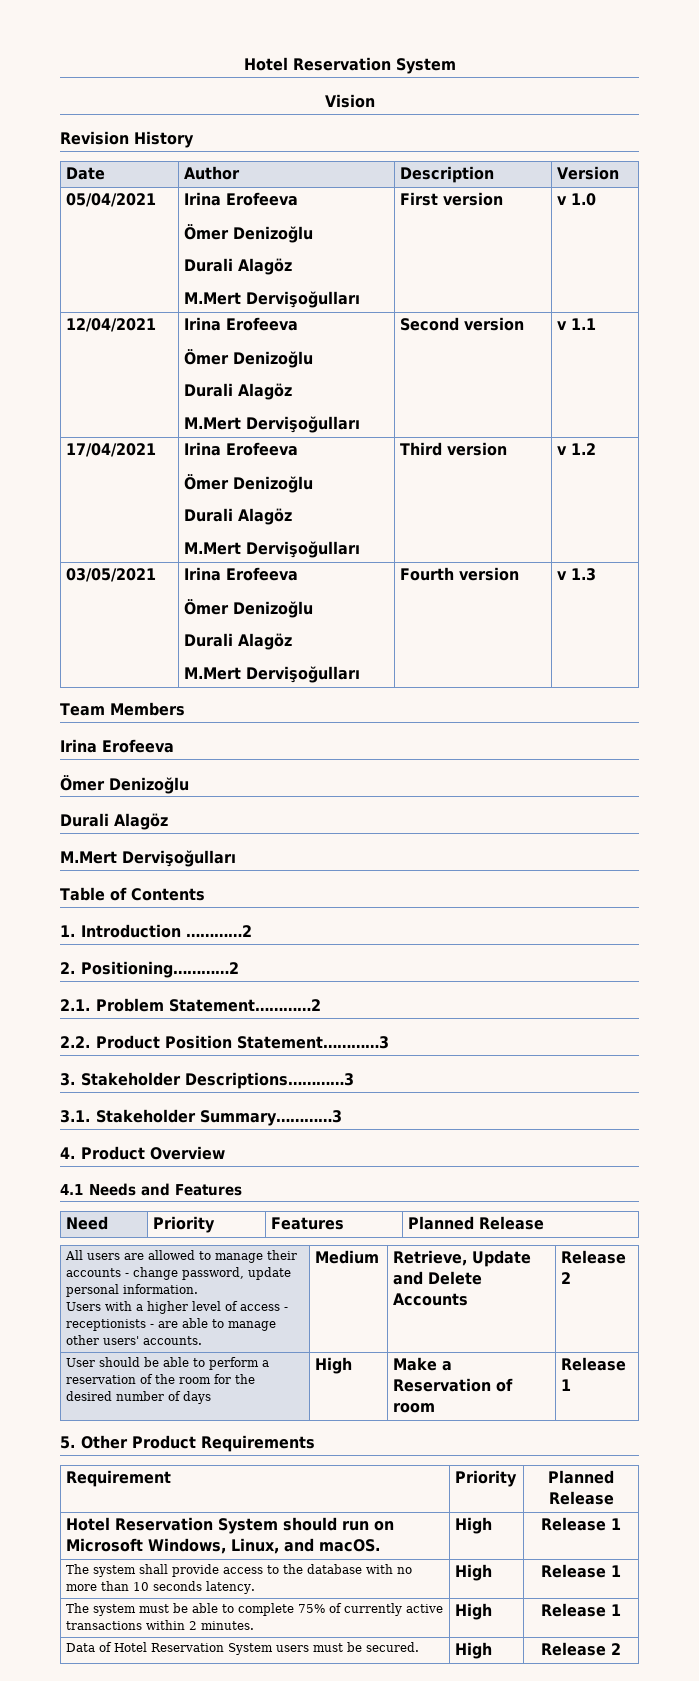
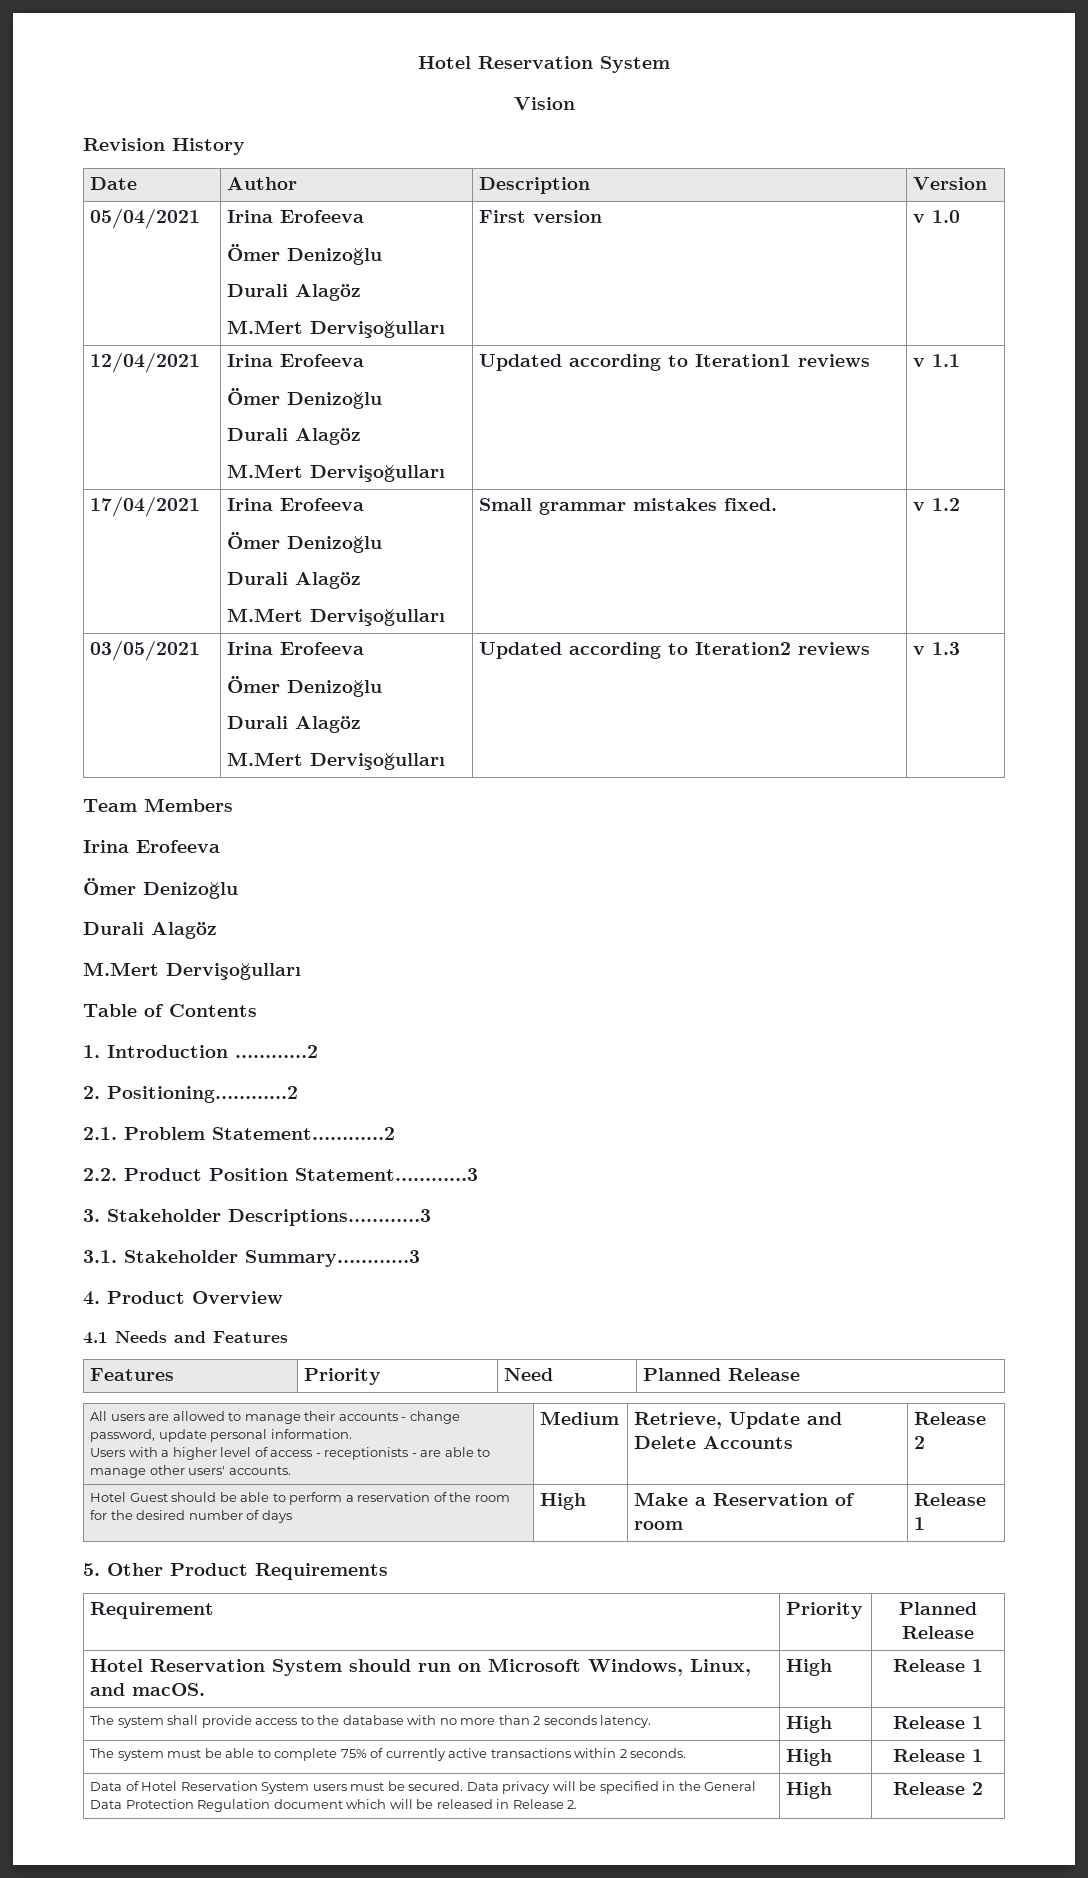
[400,317,525,331] Second version -> [479,354,871,371] Updated according to Iteration1 reviews
[400,442,508,456] Third version -> [479,498,778,515] Small grammar mistakes fixed.
[400,567,520,581] Fourth version -> [479,642,871,659] Updated according to Iteration2 reviews
[66,1216,109,1230] [153,1216,216,1233] [271,1217,345,1230] Need | Priority | Features -> [90,1368,175,1381] [304,1368,382,1385] [504,1368,554,1381] Features | Priority | Need
[66,1358,96,1367] User -> [90,1492,168,1502] Hotel Guest
[133,1582,150,1591] 10 -> [533,1716,541,1725] 2
[201,1621,255,1630] minutes. -> [630,1748,687,1758] seconds.
(420, 1647) none -> [466,1781,757,1794] [90,1799,578,1812] Data privacy will be specified in the General Data Protection Regulation document which will be released in Release 2.

